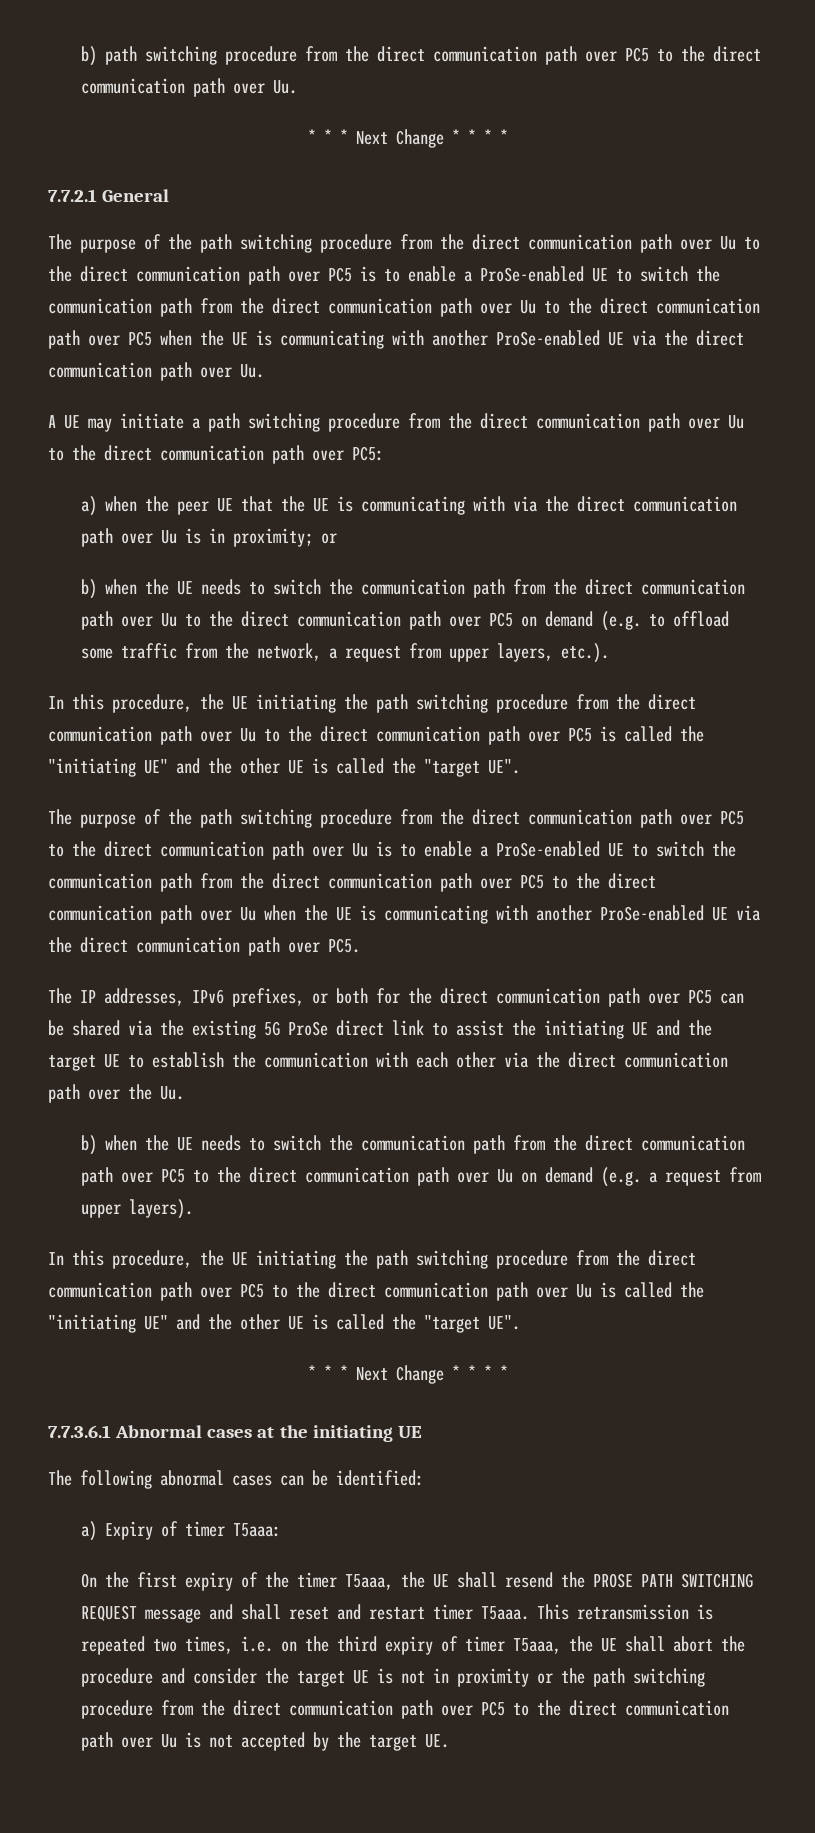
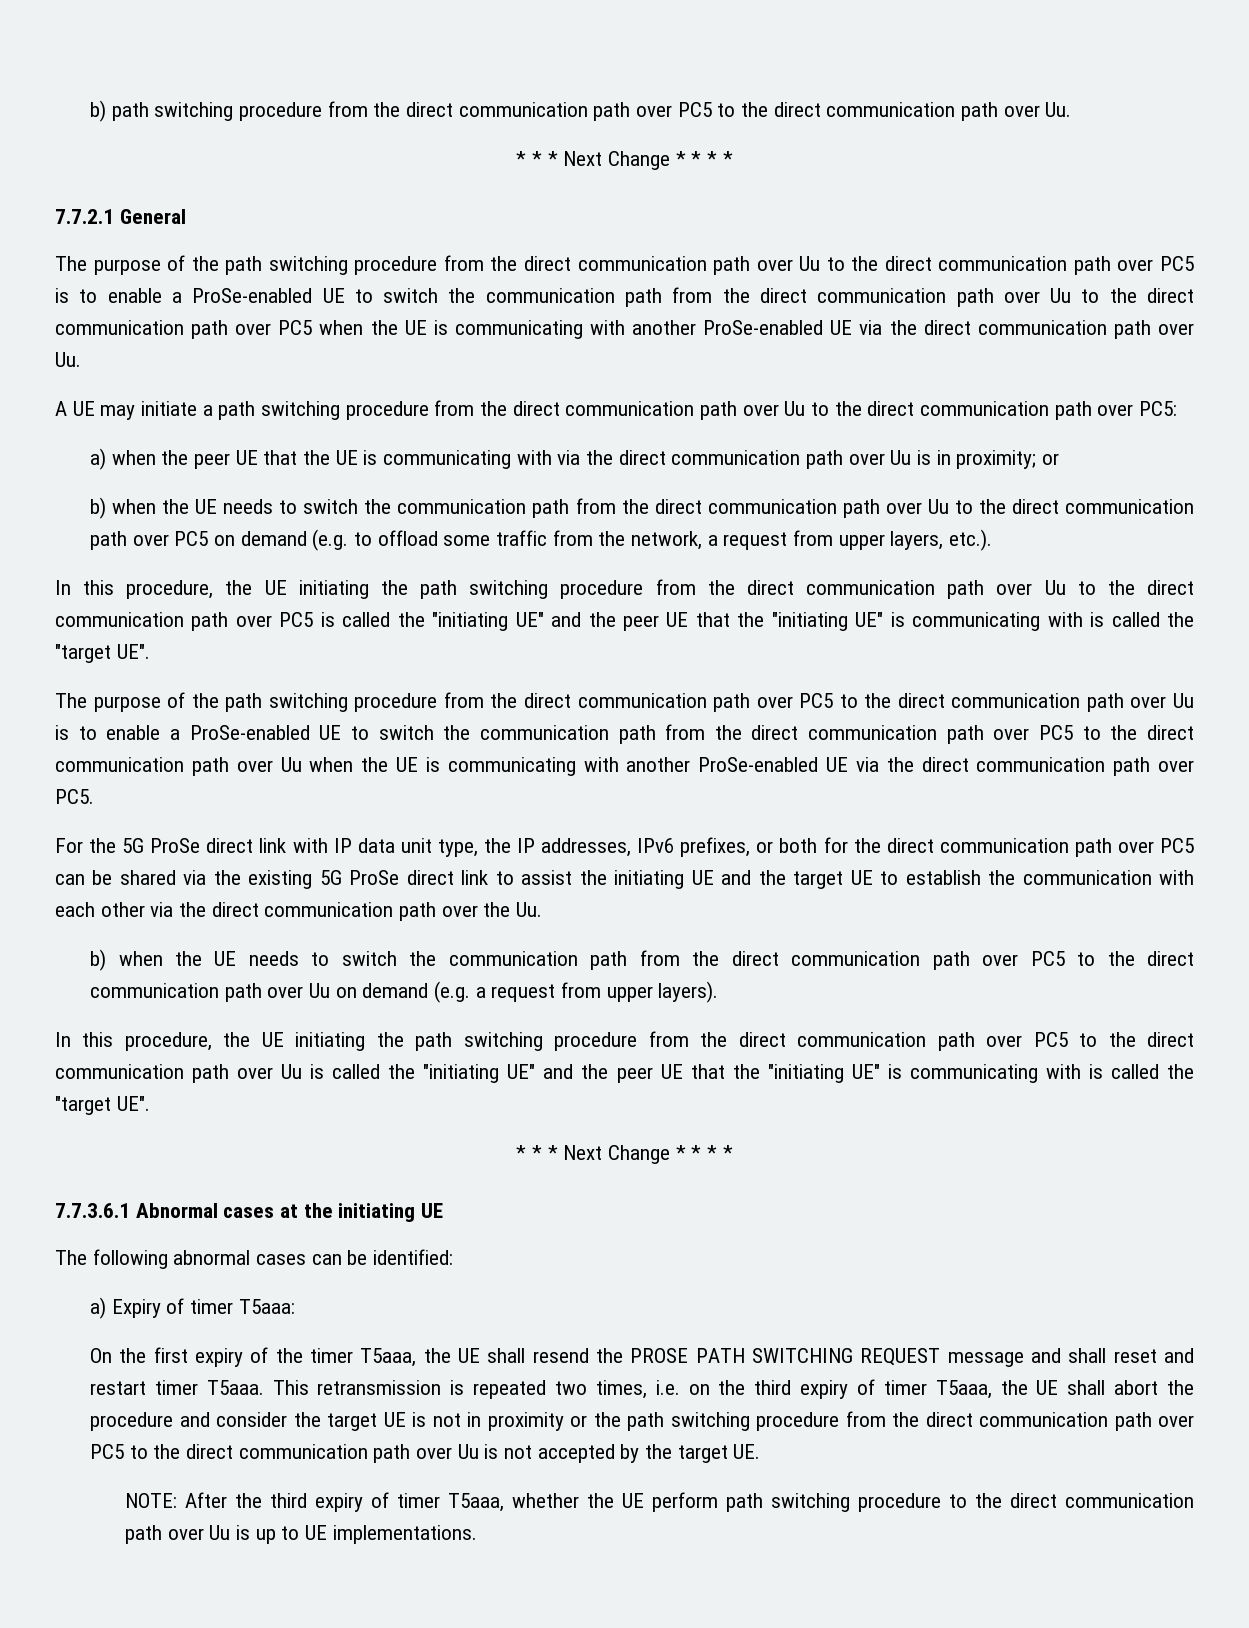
[240,758,304,774] other UE -> [623,612,1083,631] peer UE that the "initiating UE" is communicating with
[48,988,72,1004] The -> [55,838,511,857] For the 5G ProSe direct link with IP data unit type, the
[240,1314,304,1330] other UE -> [616,1064,1081,1083] peer UE that the "initiating UE" is communicating with
(450, 1741) none -> [125,1492,1195,1512] [125,1525,477,1544] // NOTE: After the third expiry of timer T5aaa, whether the UE perform path switching procedure to the direct communication path over Uu is up to UE implementations.

